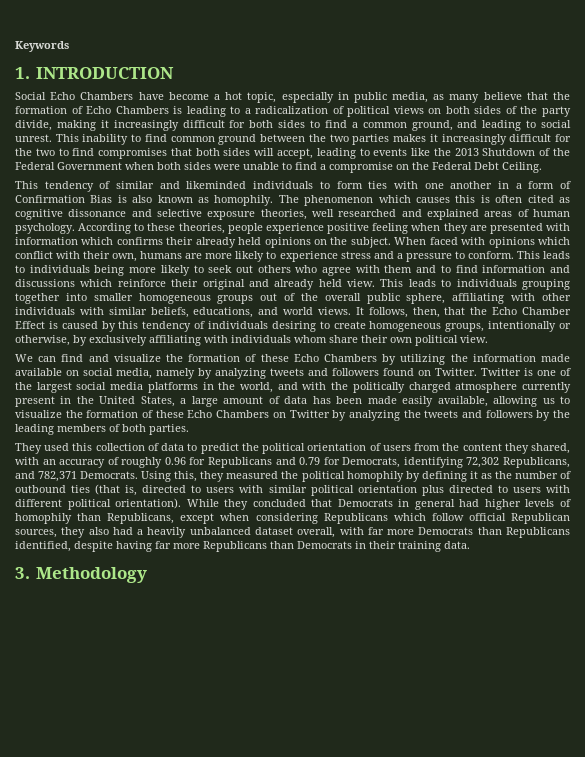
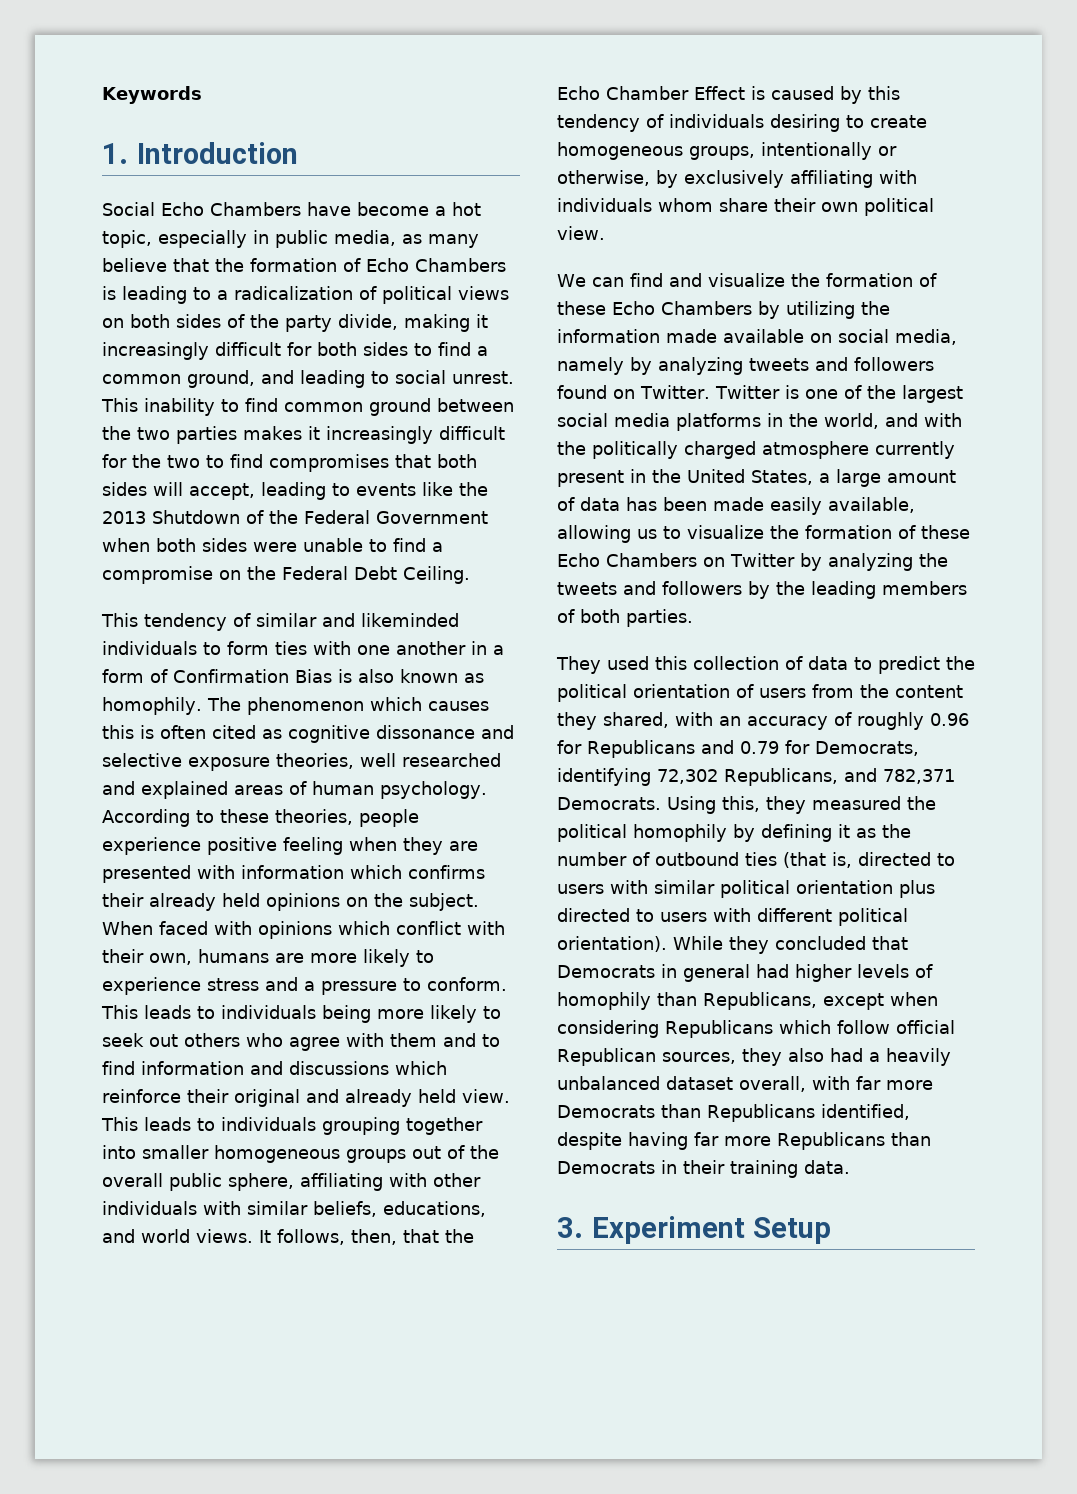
[35,67,174,79] INTRODUCTION -> [137,142,298,164] Introduction
[35,567,147,583] Methodology -> [592,1216,831,1244] Experiment Setup

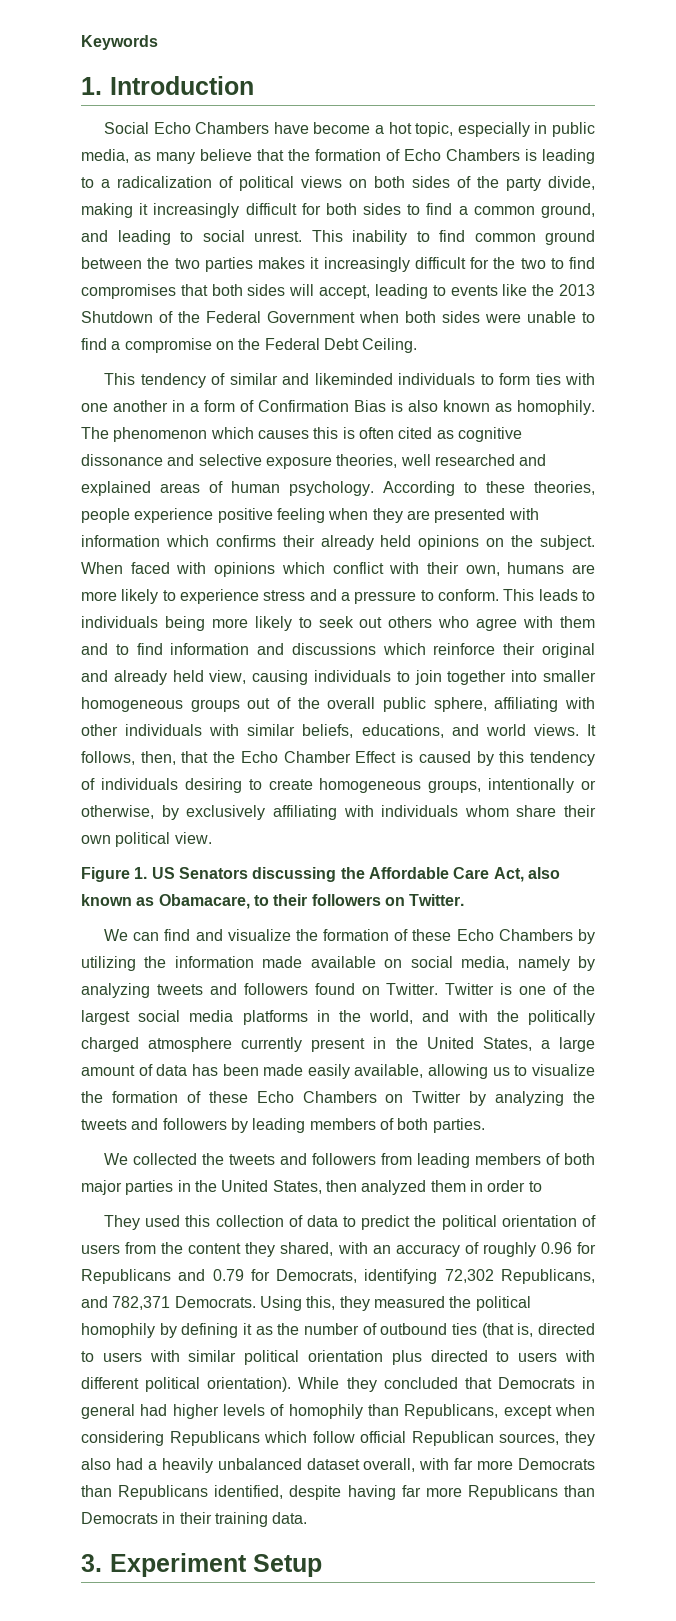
[462,1089,510,1103] [101,1117,400,1135] view. This leads to individuals grouping -> [209,670,442,685] view, causing individuals to join
(605, 233) none -> [81,867,560,882] [81,894,465,909] // Figure 1. US Senators discussing the Affordable Care Act, also known as Obamacare, to their followers on Twitter.
[776,581,805,595] the -> (248, 1125) none
(693, 618) none -> [104,1153,595,1168] [81,1180,542,1195] // We collected the tweets and followers from leading members of both major parties in the United States, then analyzed them in order to

